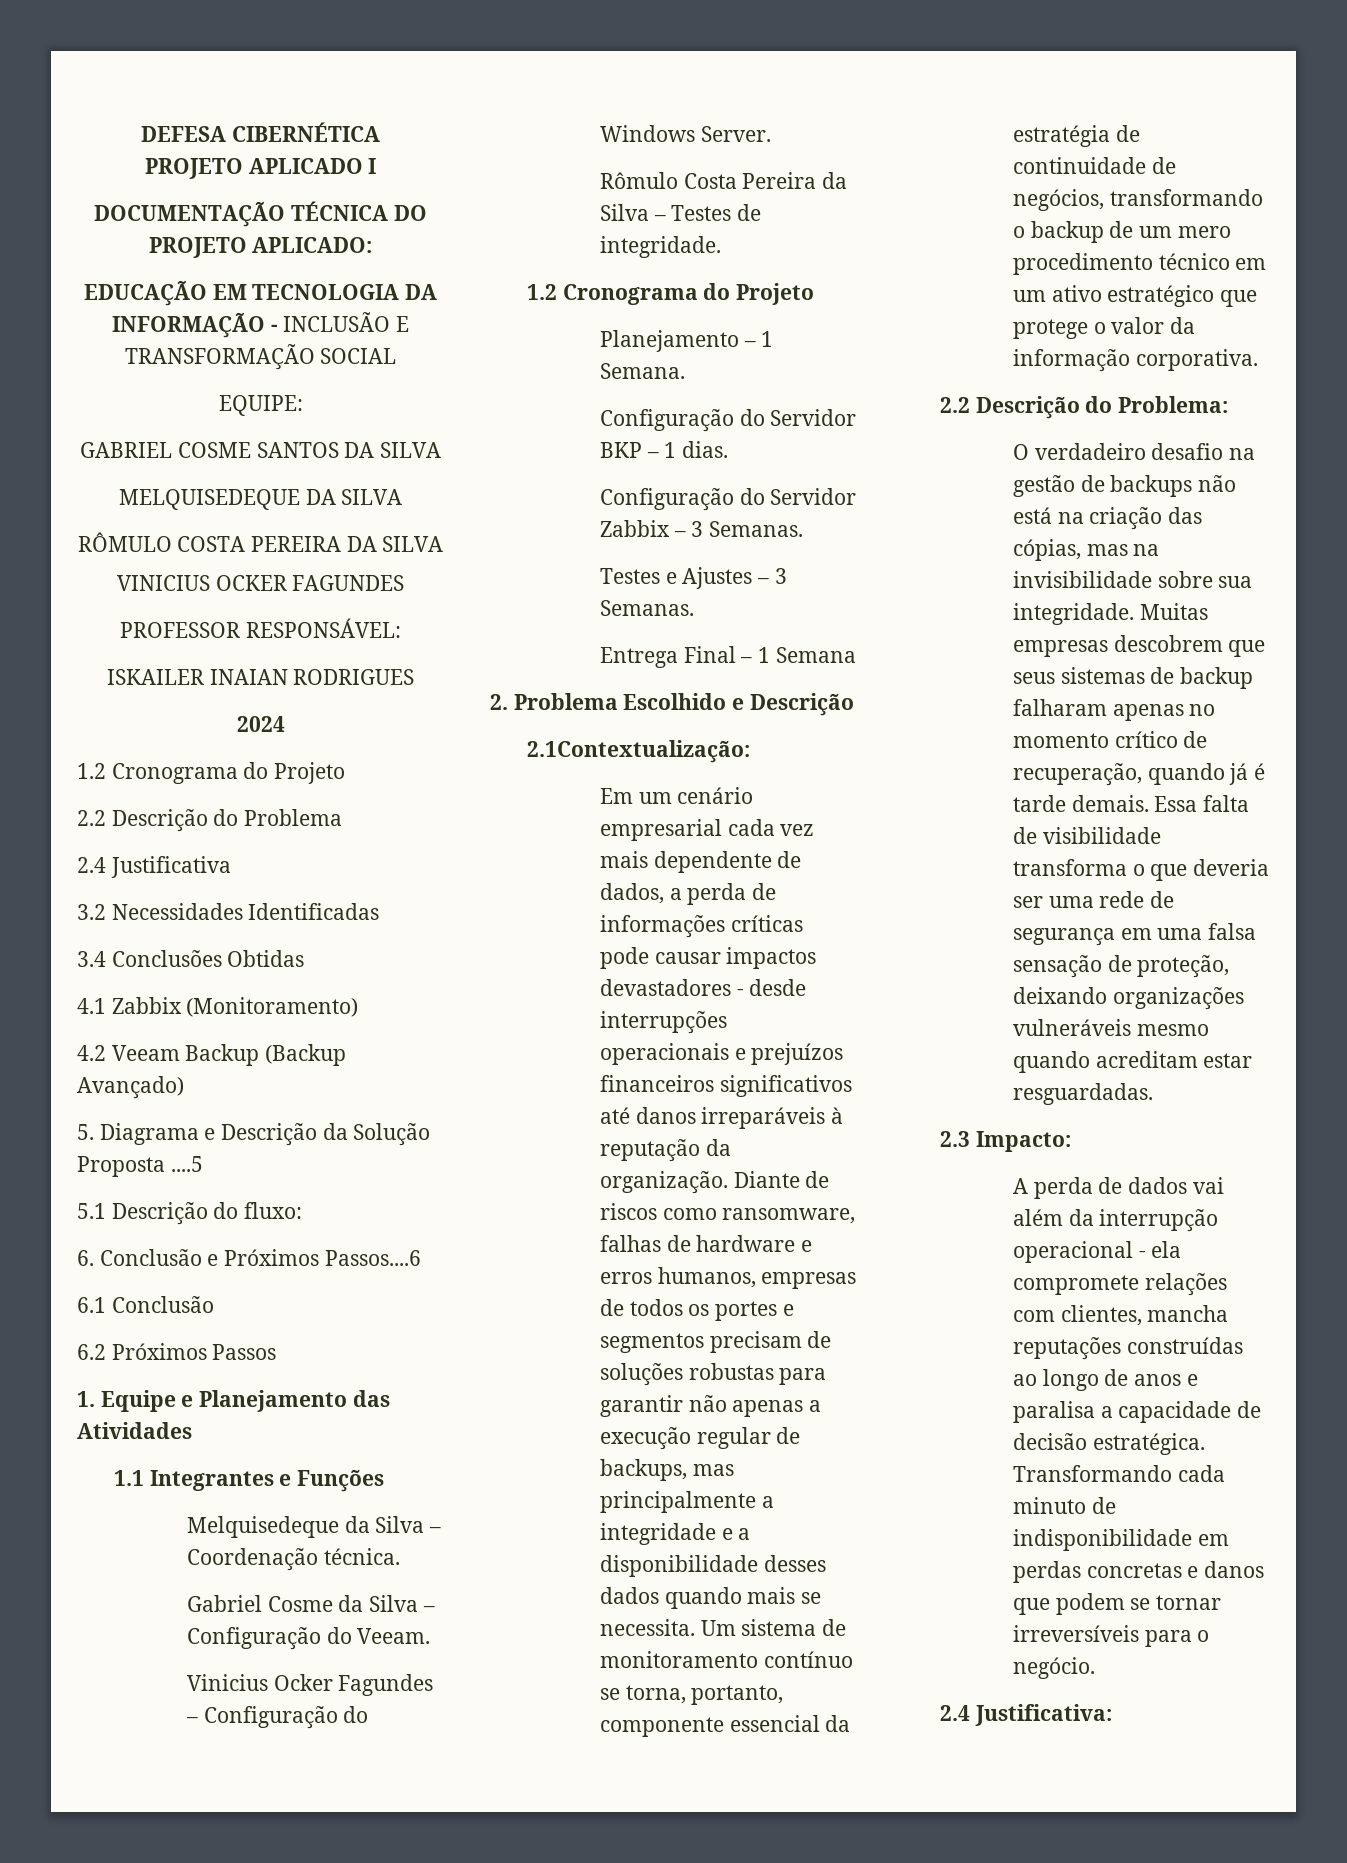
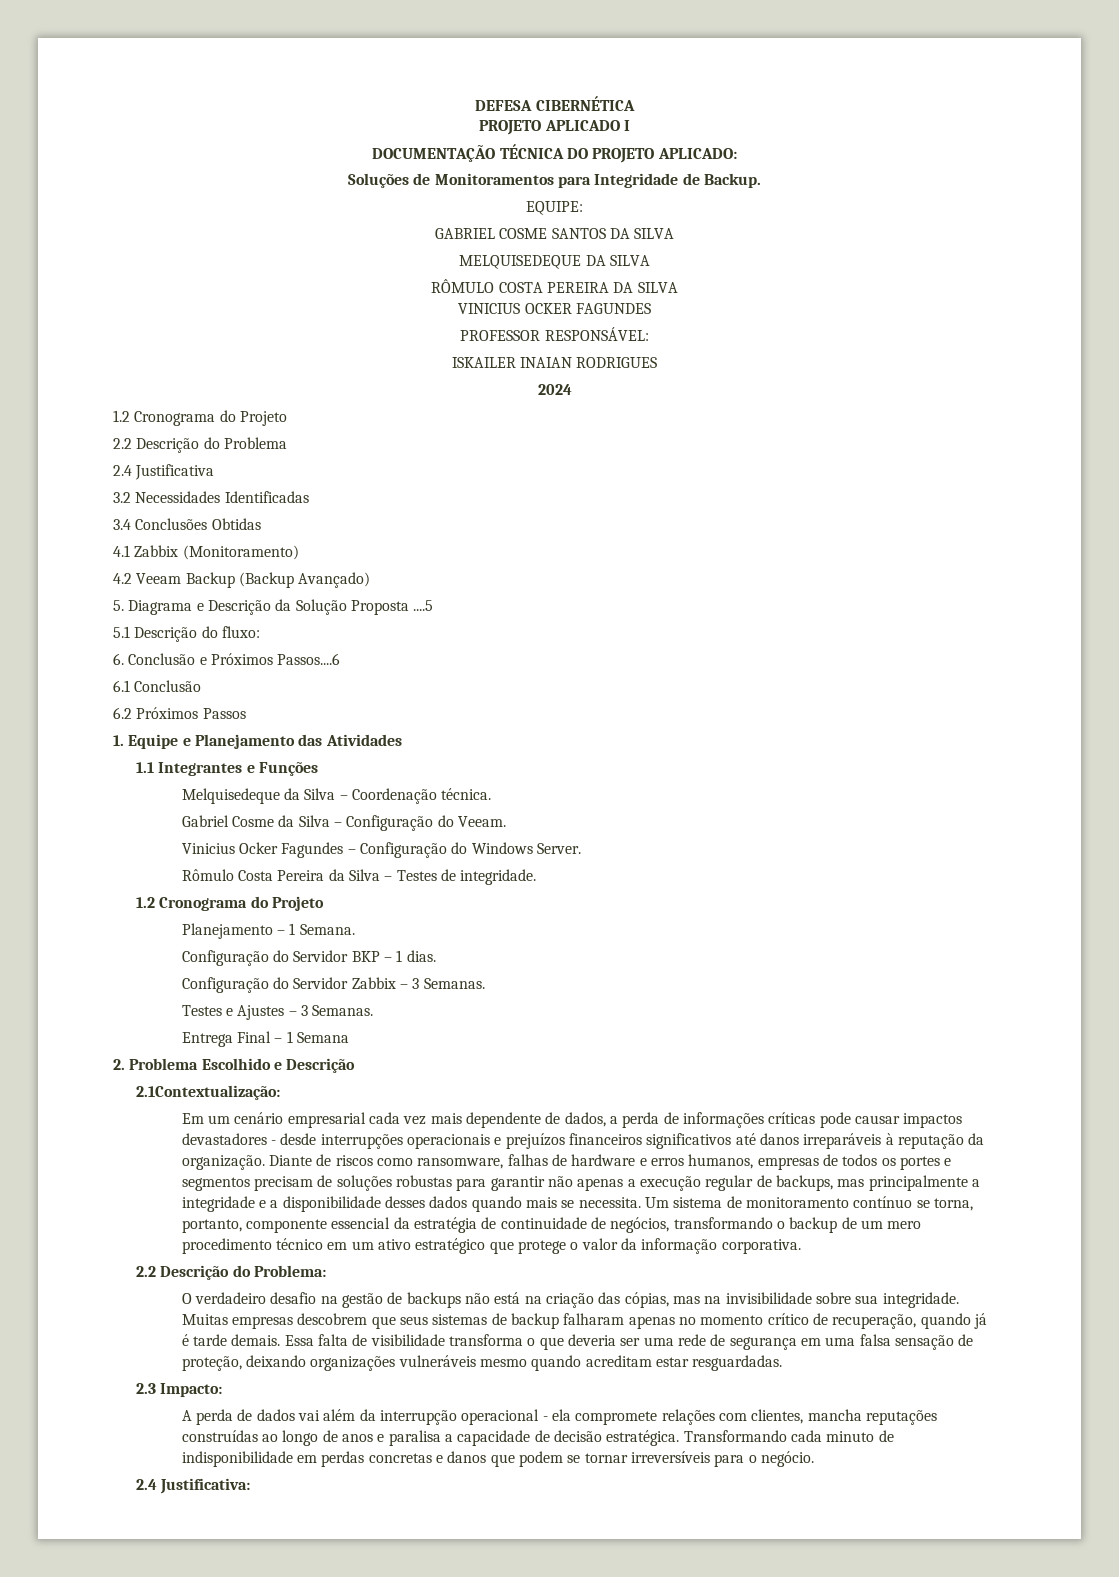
[83,280,438,306] [111,312,410,338] [124,344,397,370] EDUCAÇÃO EM TECNOLOGIA DA INFORMAÇÃO - INCLUSÃO E TRANSFORMAÇÃO SOCIAL -> [348,173,761,188] Soluções de Monitoramentos para Integridade de Backup.

